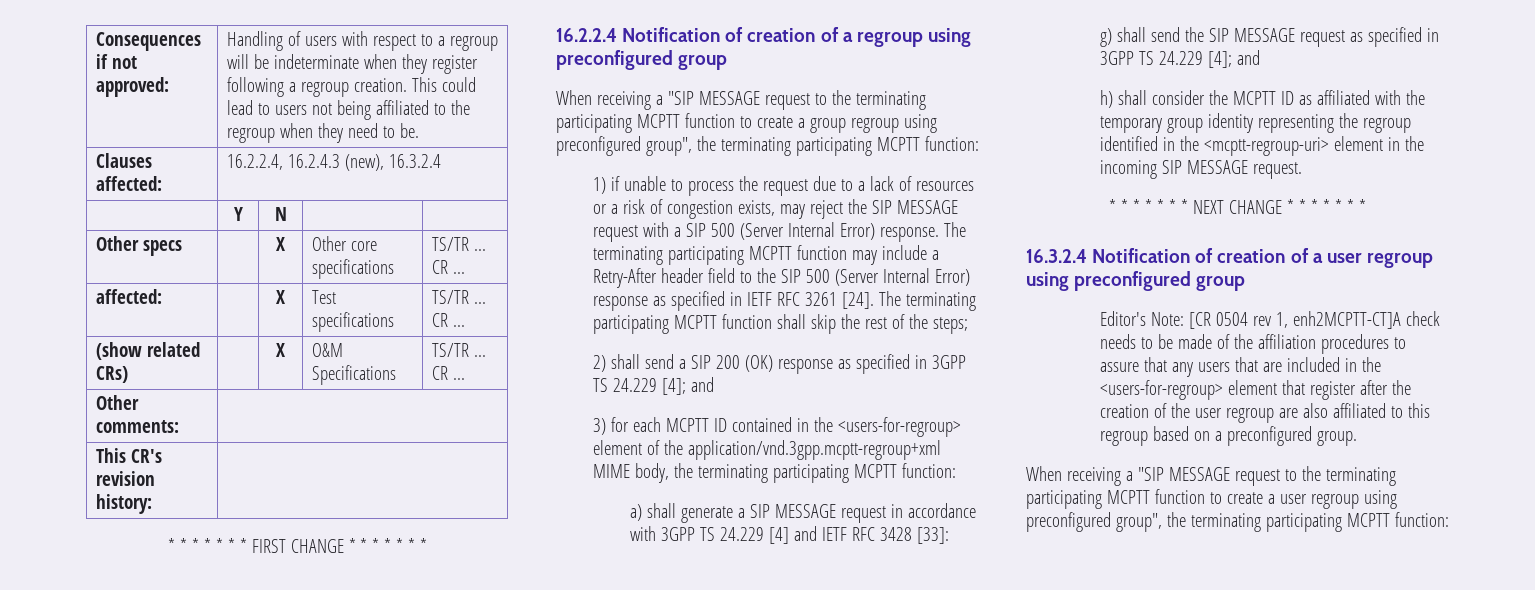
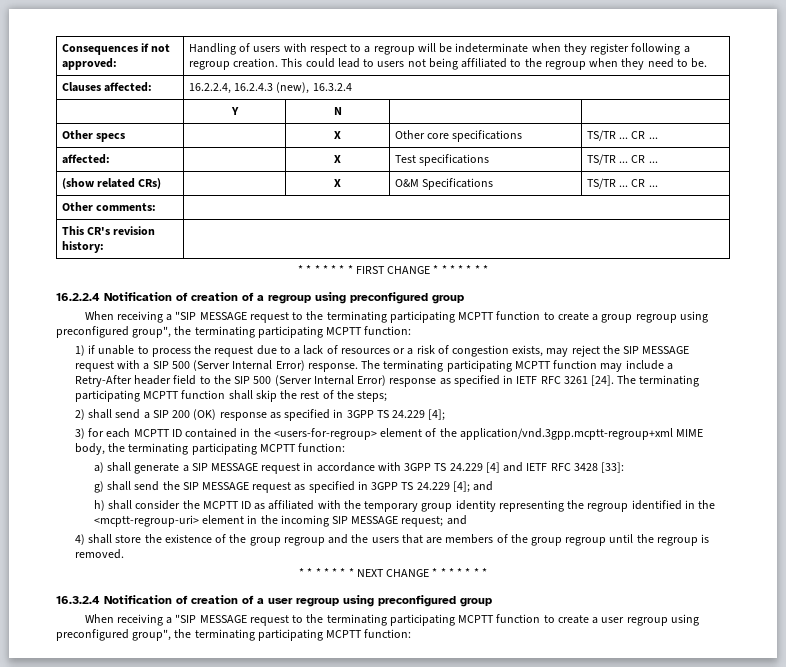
[690,377,714,392] and -> (446, 415) none
[1252,162,1302,179] request. -> [401,515,467,527] [74,534,710,546] [74,549,124,559] request; and // 4) shall store the existence of the group regroup and the users that are members of the group regroup until the regroup is removed.
[1099,311,1440,329] [1099,334,1406,354] [1099,357,1381,377] [1099,380,1411,400] [1099,403,1430,423] [1099,426,1357,446] // Editor's Note: [CR 0504 rev 1, enh2MCPTT-CT]A check needs to be made of the affiliation procedures to assure that any users that are included in the <users-for-regroup> element that register after the creation of the user regroup are also affiliated to this regroup based on a preconfigured group. -> (492, 602) none

